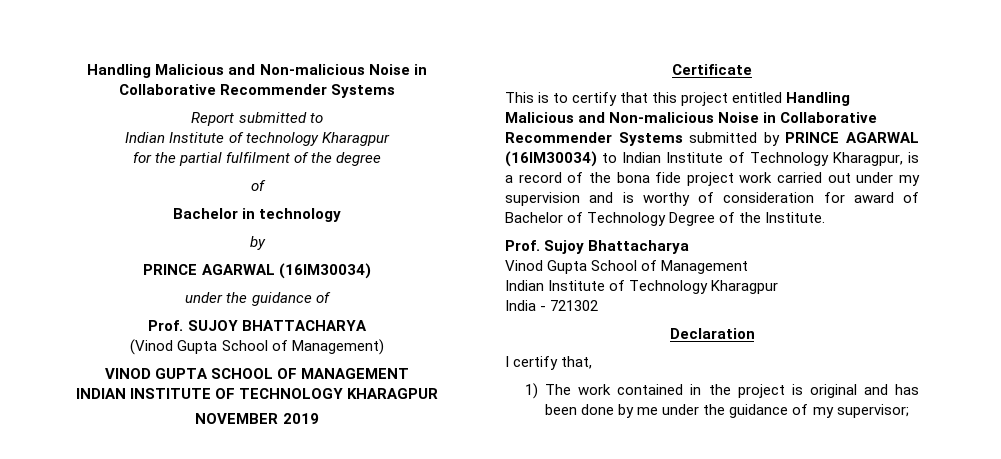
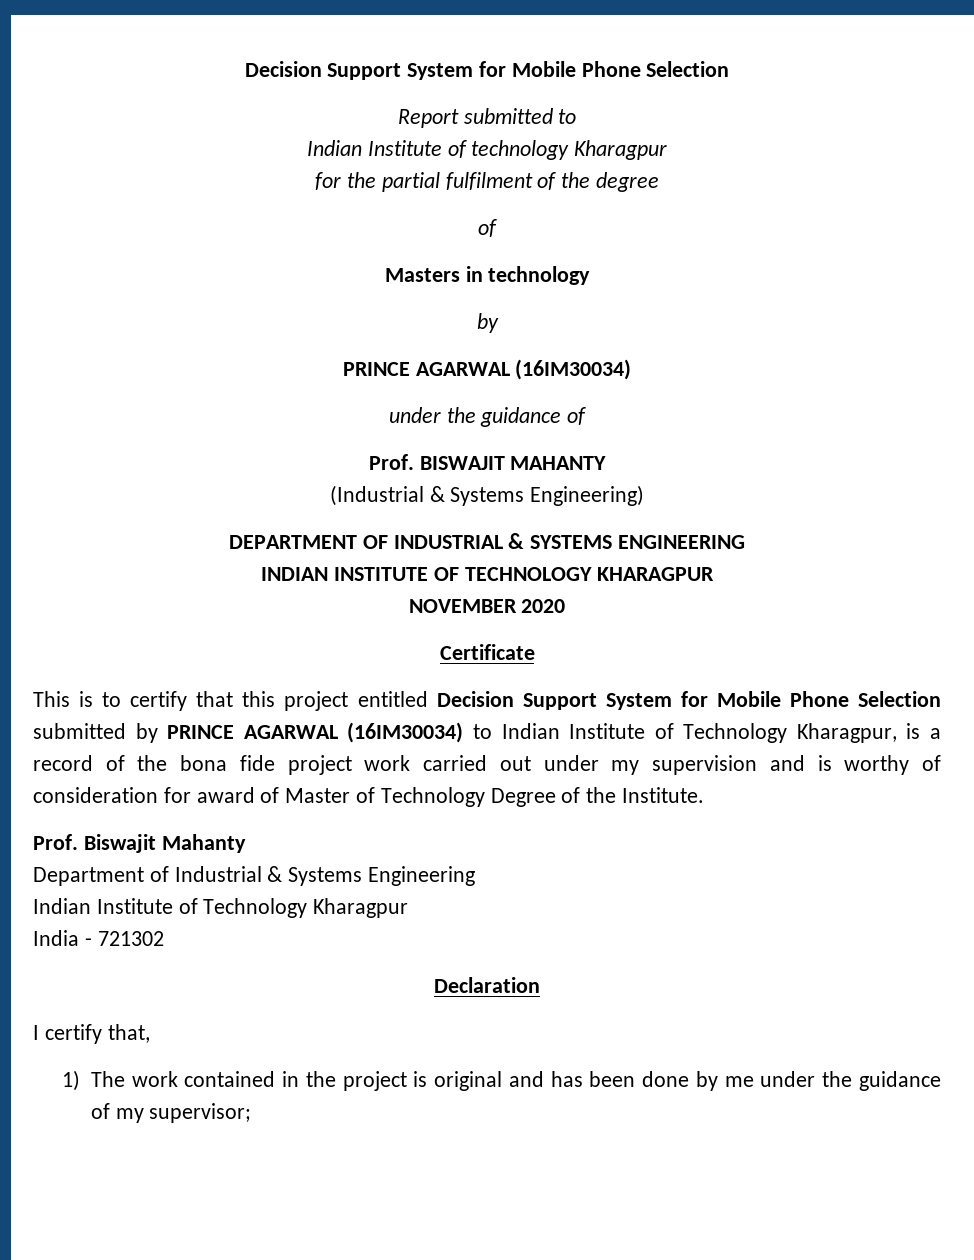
[87,64,427,78] [118,84,396,98] Handling Malicious and Non-malicious Noise in Collaborative Recommender Systems -> [244,61,730,80] Decision Support System for Mobile Phone Selection
[172,208,238,219] Bachelor -> [384,268,460,282] Masters
[187,320,367,331] [130,339,384,355] [104,368,410,379] SUJOY BHATTACHARYA // (Vinod Gupta School of Management) // VINOD GUPTA SCHOOL OF MANAGEMENT -> [419,456,607,470] [329,485,645,506] [228,533,746,549] BISWAJIT MAHANTY // (Industrial & Systems Engineering) // DEPARTMENT OF INDUSTRIAL & SYSTEMS ENGINEERING
[282,413,319,424] 2019 -> [521,599,566,613] 2020
[786,92,851,106] [505,112,878,123] [505,132,683,146] Handling Malicious and Non-malicious Noise in Collaborative Recommender Systems -> [436,691,941,710] Decision Support System for Mobile Phone Selection
[505,212,563,223] Bachelor -> [285,788,351,803] Master
[544,240,690,254] [505,260,749,274] Sujoy Bhattacharya // Vinod Gupta School of Management -> [83,834,246,853] [33,866,476,886] Biswajit Mahanty // Department of Industrial & Systems Engineering

